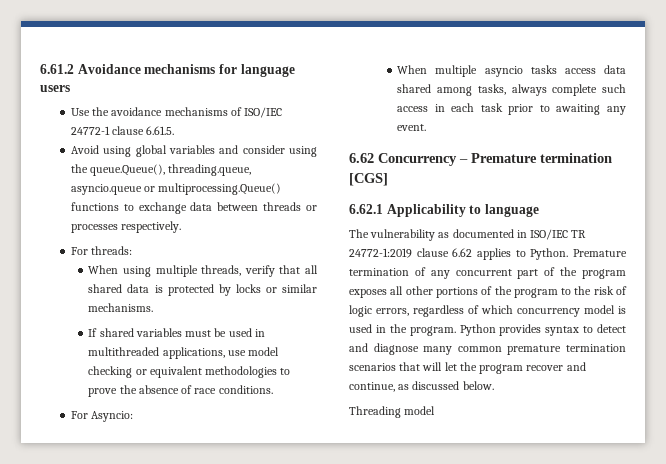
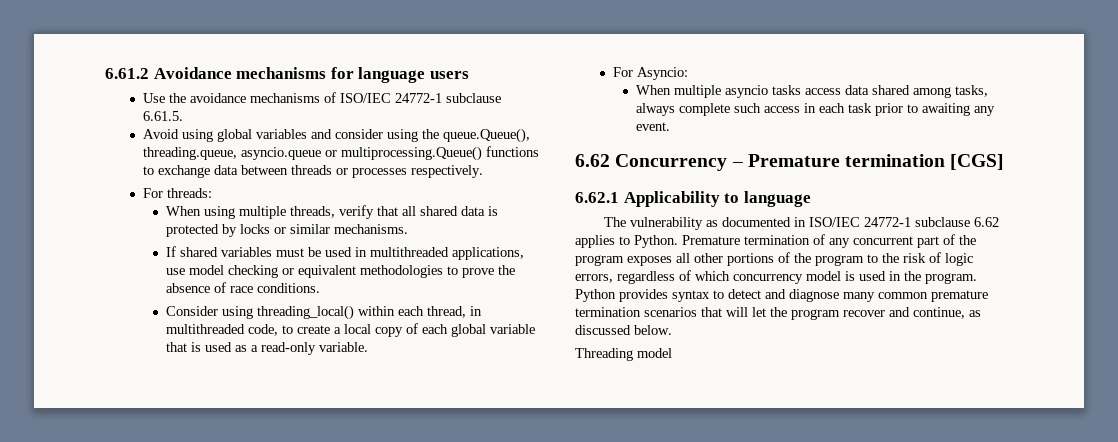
[112,126,145,135] clause -> [446,93,502,103] subclause
(273, 389) none -> [166,305,483,320] [166,323,536,337] [166,342,369,355] // Consider using threading_local() within each thread, in multithreaded code, to create a local copy of each global variable that is used as a read-only variable.
[571,230,587,238] [349,248,449,258] TR 24772-1:2019 clause -> [863,217,970,227] 24772-1 subclause

